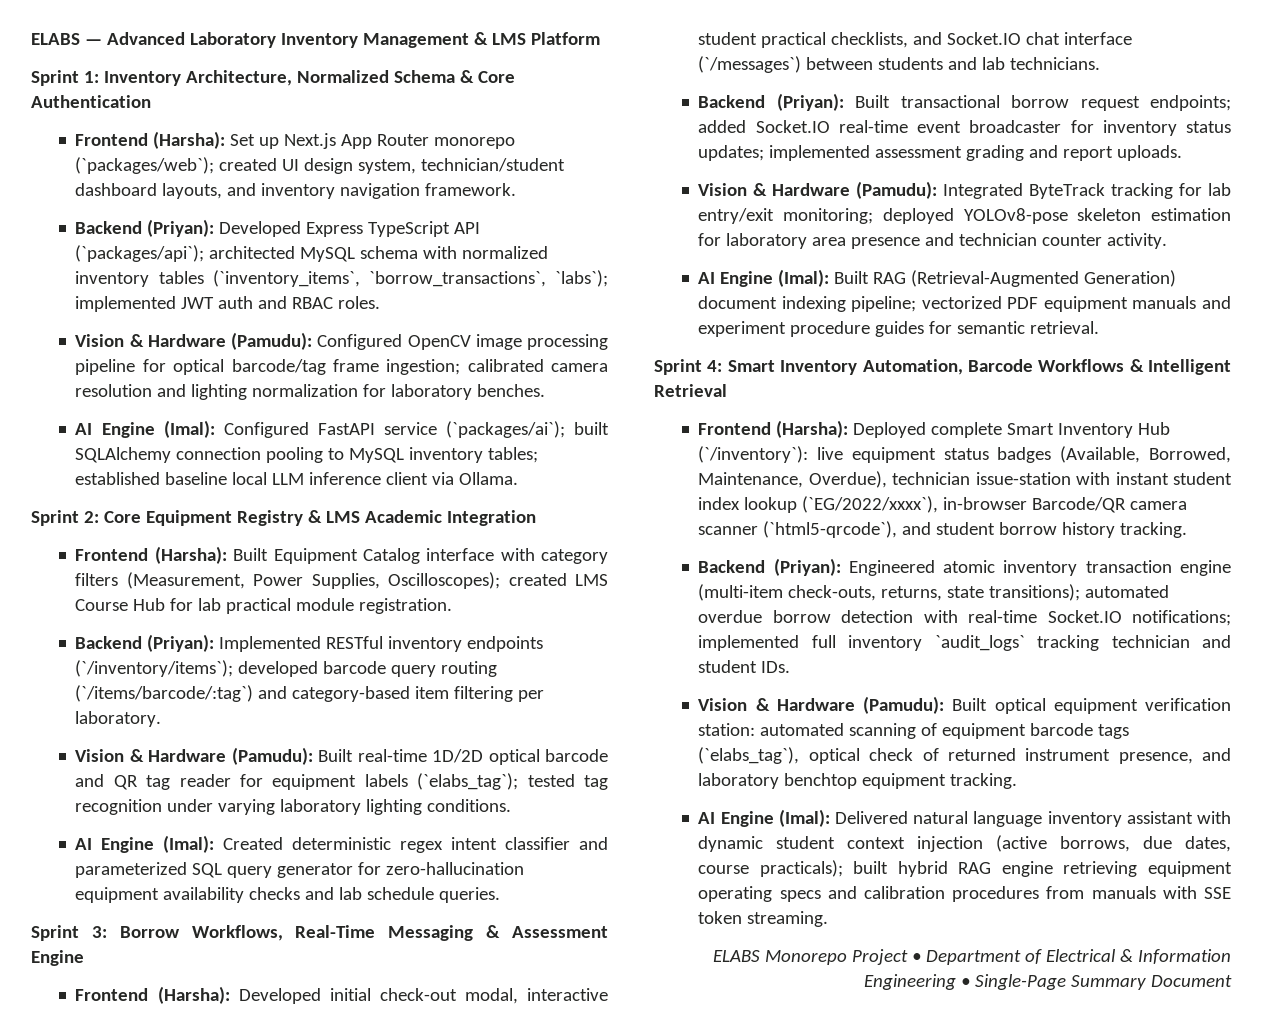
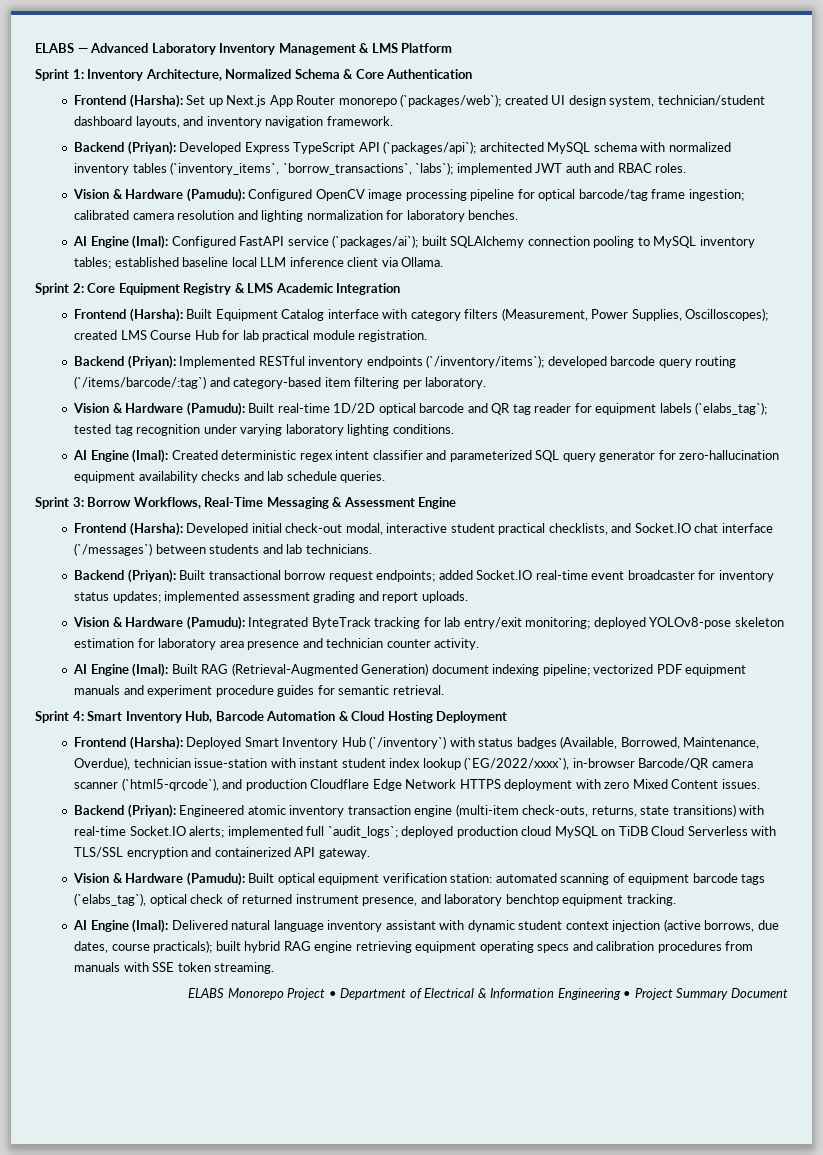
[862,359,1231,375] [654,384,727,397] Automation, Barcode Workflows & Intelligent Retrieval -> [185,711,508,723] Hub, Barcode Automation & Cloud Hosting Deployment
[931,422,1003,438] complete -> (242, 743) none
[698,446,936,463] (`/inventory`): live equipment -> [369,736,475,749] (`/inventory`) with
[936,522,1188,538] student borrow history tracking. -> [245,779,760,791] production Cloudflare Edge Network HTTPS deployment with zero Mixed Content issues.
[989,584,1170,601] [698,610,914,623] transitions); automated overdue borrow detection -> [672,804,736,817] transitions)
[1132,610,1231,626] notifications; -> [189,826,225,838] alerts;
[848,635,1231,651] [698,660,791,673] inventory `audit_logs` tracking technician and student IDs. -> [327,826,777,838] [74,847,370,859] `audit_logs`; deployed production cloud MySQL on TiDB Cloud Serverless with TLS/SSL encryption and containerized API gateway.
[975,974,1067,990] Single-Page -> [634,988,673,1000] Project

